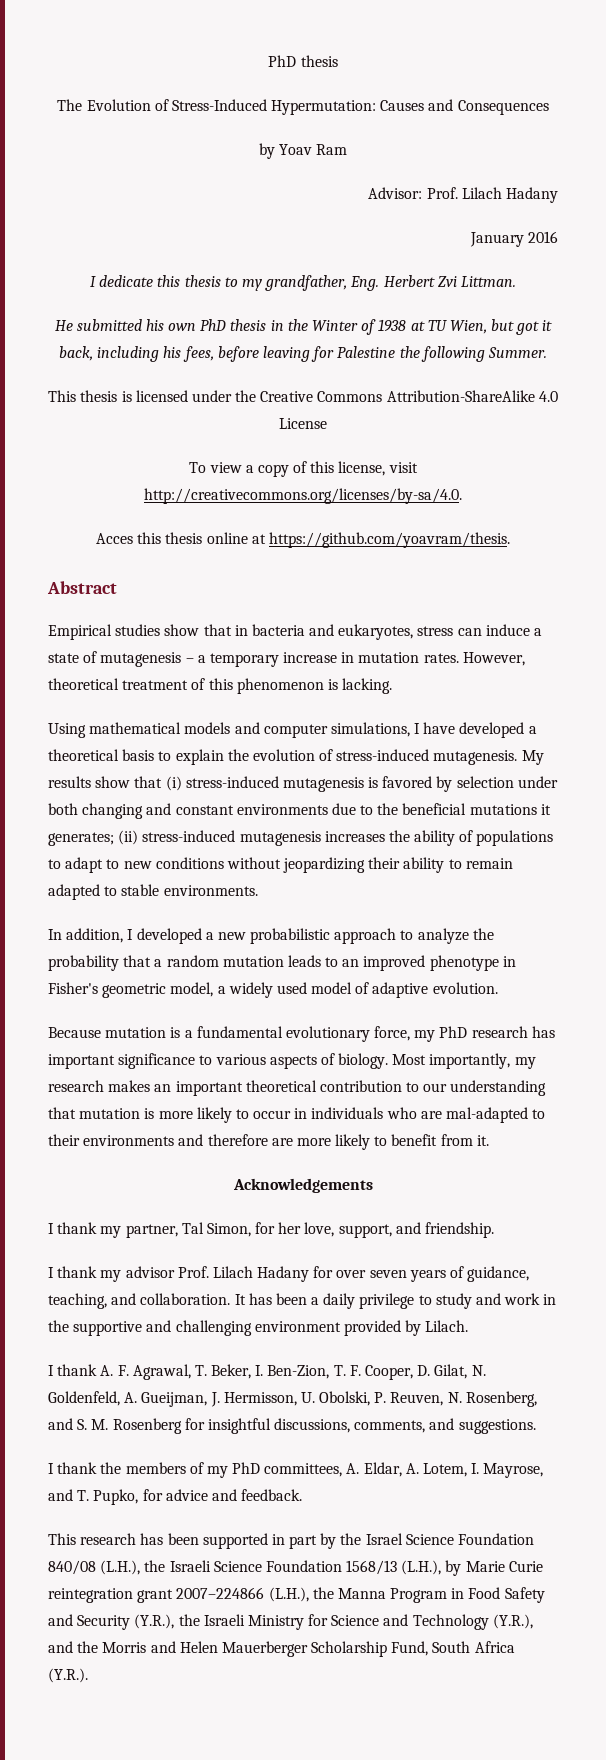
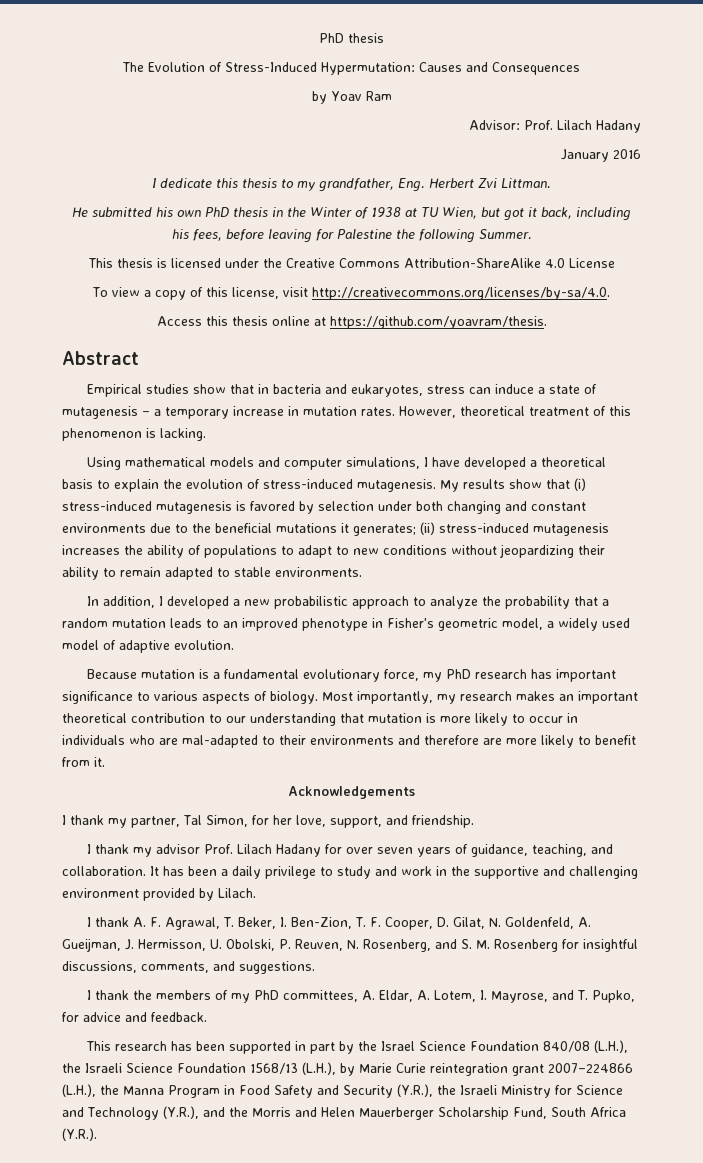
[96,533,134,544] Acces -> [156,316,202,326] Access

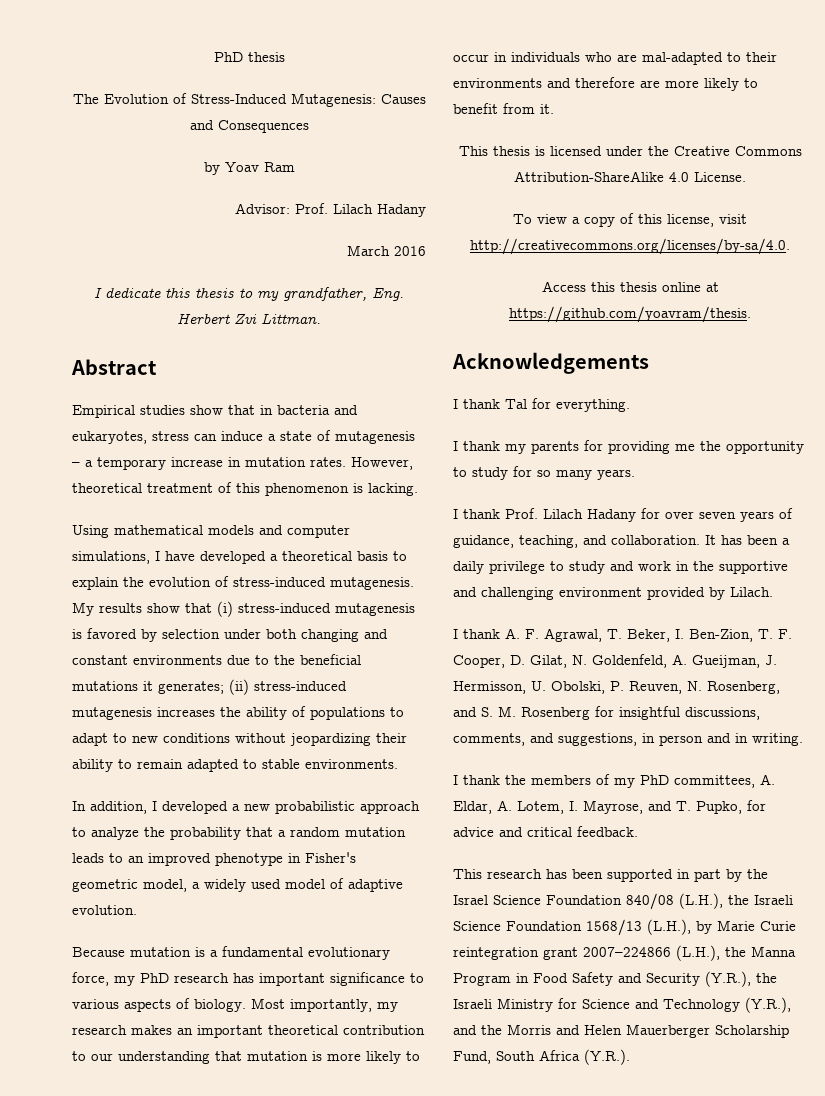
[321,62,415,75] Hypermutation: -> [290,93,376,107] Mutagenesis:
[561,149,609,162] January -> [347,245,390,256] March
[72,207,631,221] [171,229,532,243] [87,258,615,268] [92,287,610,300] [156,316,547,329] // He submitted his own PhD thesis in the Winter of 1938 at TU Wien, but got it back, including his fees, before leaving for Palestine the following Summer. // This thesis is licensed under the Creative Commons Attribution-ShareAlike 4.0 License // To view a copy of this license, visit http://creativecommons.org/licenses/by-sa/4.0. // Access this thesis online at https://github.com/yoavram/thesis. -> (321, 318) none
[288,786,415,799] [62,815,474,828] [87,844,201,857] Acknowledgements // I thank my partner, Tal Simon, for her love, support, and friendship. // I thank my advisor -> [458,146,802,156] [514,171,746,182] [513,213,747,227] [470,238,790,255] [541,281,719,292] [509,306,751,323] [452,352,649,374] [453,398,630,412] [453,440,804,454] [453,466,635,480] [453,509,500,519] This thesis is licensed under the Creative Commons Attribution-ShareAlike 4.0 License. // To view a copy of this license, visit http://creativecommons.org/licenses/by-sa/4.0. // Access this thesis online at https://github.com/yoavram/thesis. // Acknowledgements // I thank Tal for everything. // I thank my parents for providing me the opportunity to study for so many years. // I thank
[239,961,315,974] suggestions. -> [558,733,803,746] suggestions, in person and in writing.
(147, 1017) none -> [527,827,572,837] critical

